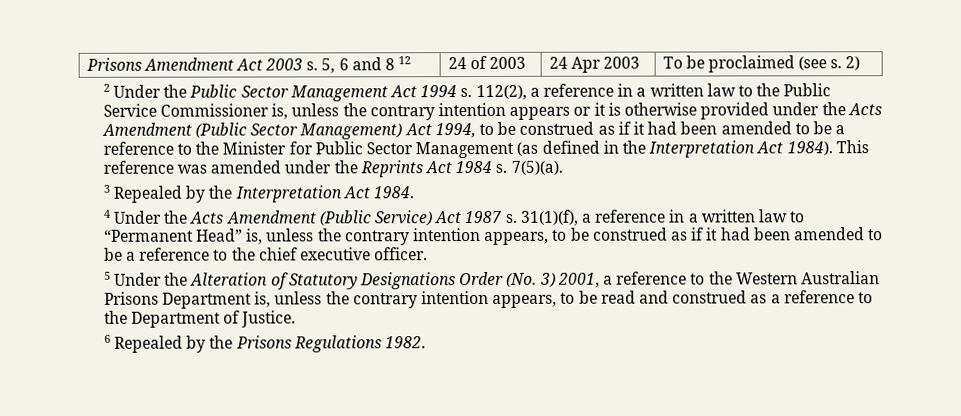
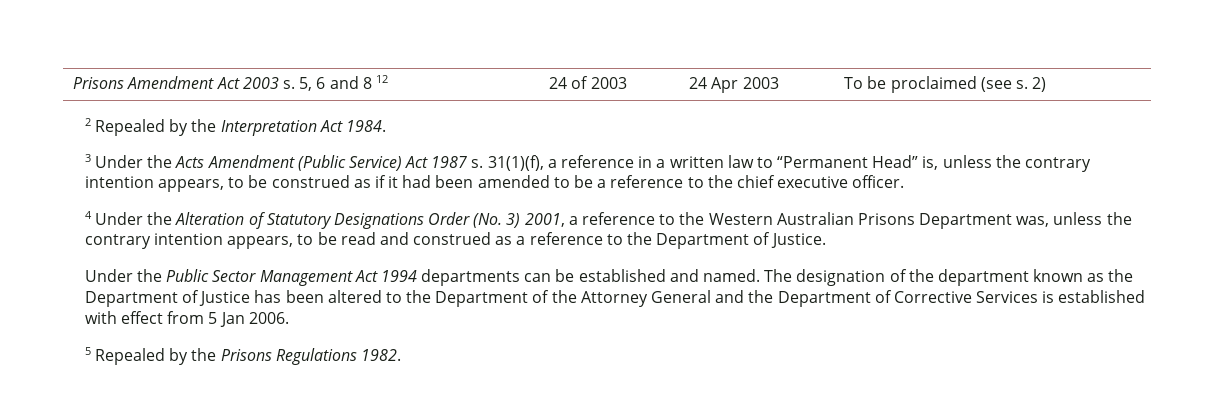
[113,83,832,102] [102,102,882,121] [101,121,846,140] [102,140,869,159] [102,160,563,178] [102,184,110,193] Under the Public Sector Management Act 1994 s. 112(2), a reference in a written law to the Public Service Commissioner is, unless the contrary intention appears or it is otherwise provided under the Acts Amendment (Public Sector Management) Act 1994, to be construed as if it had been amended to be a reference to the Minister for Public Sector Management (as defined in the Interpretation Act 1984). This reference was amended under the Reprints Act 1984 s. 7(5)(a). // 3 -> (91, 122) none
[103,209,111,218] 4 -> [84,154,91,162] 3
[103,271,111,280] 5 -> [84,211,92,219] 4
[254,291,272,308] is, -> [1016,216,1050,227] was,
[103,334,111,343] 6 -> [84,269,1134,286] [84,290,1146,307] [84,311,289,327] [84,347,91,355] Under the Public Sector Management Act 1994 departments can be established and named. The designation of the department known as the Department of Justice has been altered to the Department of the Attorney General and the Department of Corrective Services is established with effect from 5 Jan 2006. // 5

